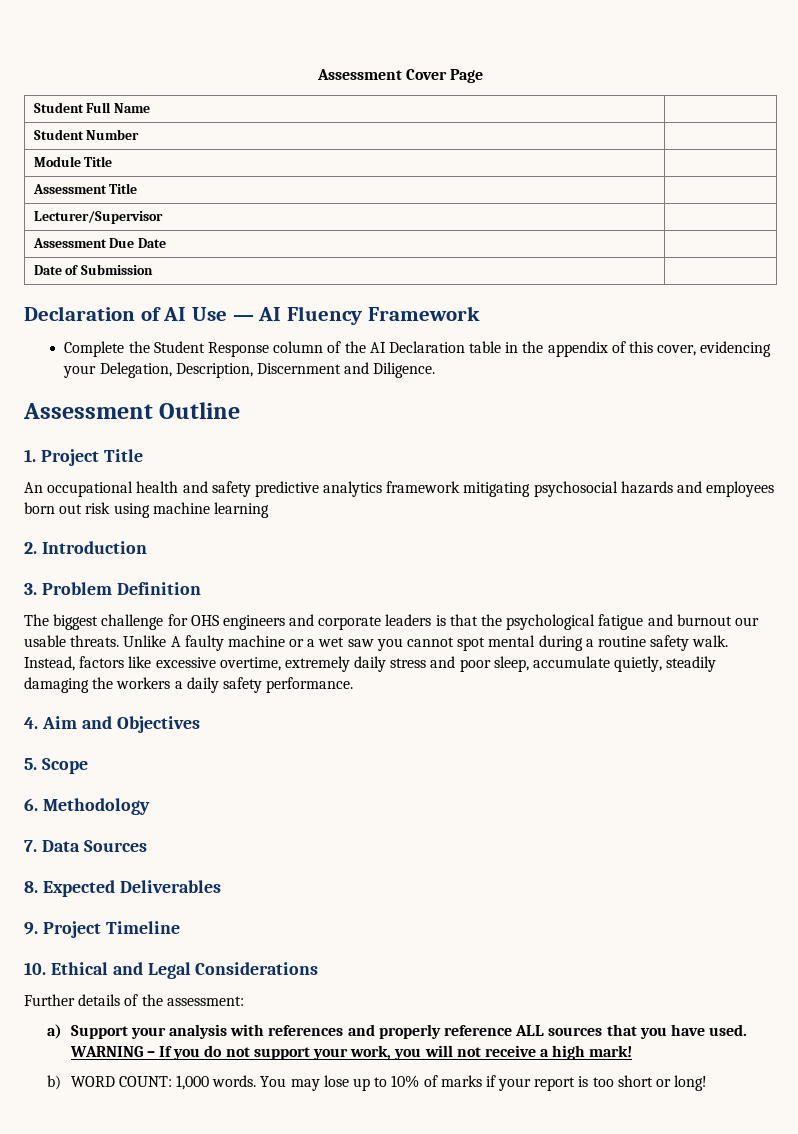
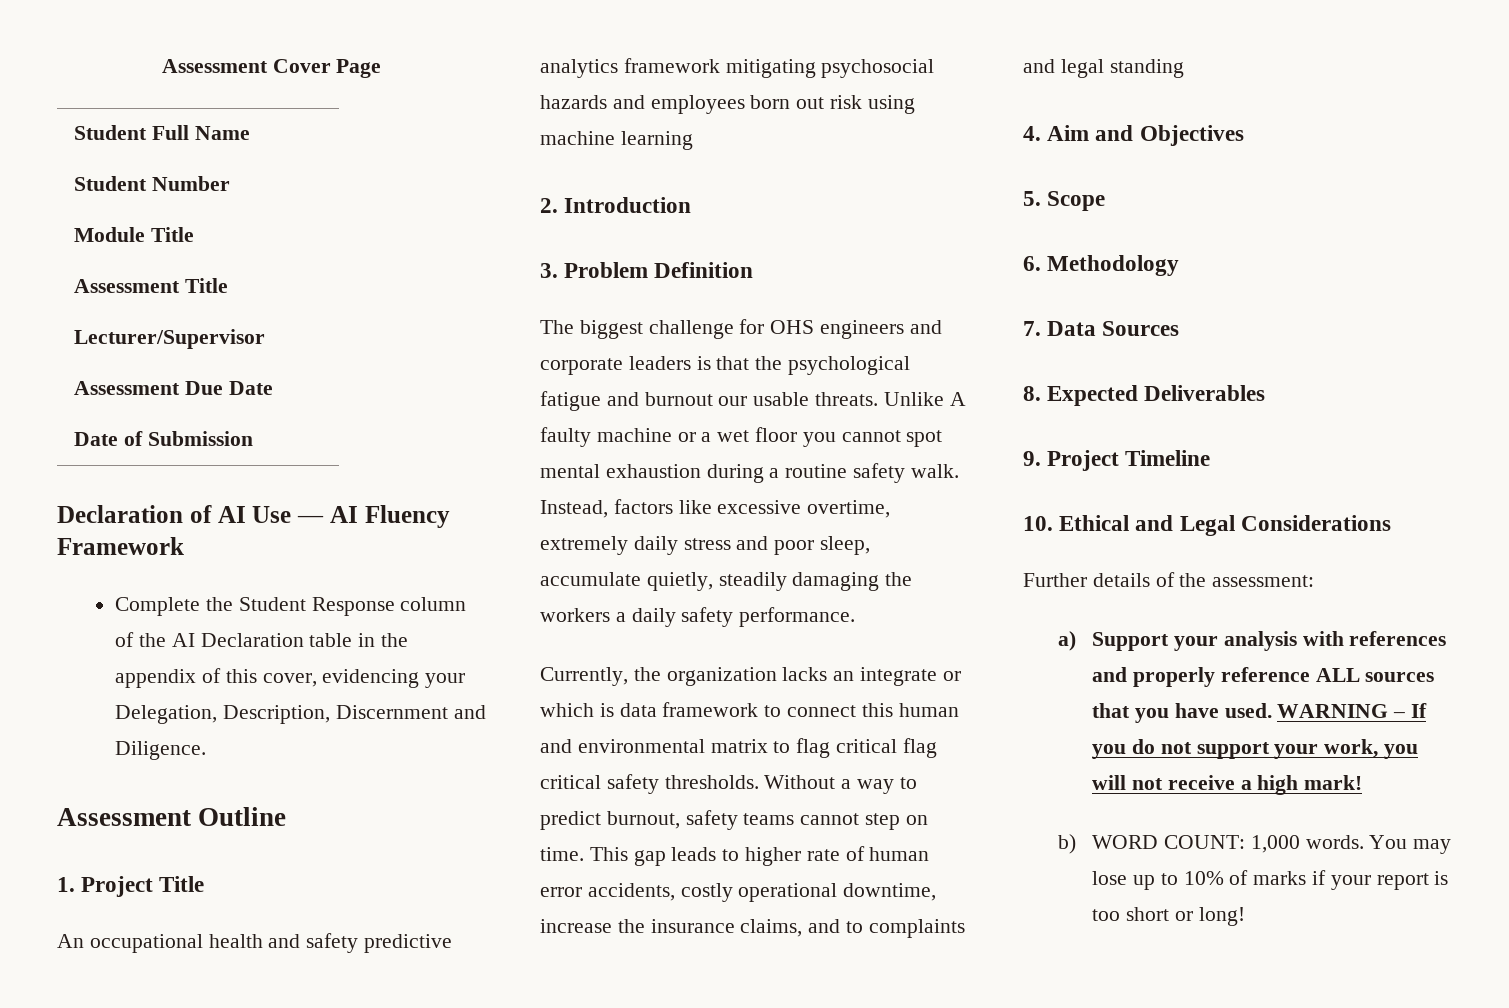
[347,639,374,647] saw -> [755,427,798,442] floor
(536, 641) none -> [605,464,701,478] exhaustion
(354, 685) none -> [540,667,961,686] [540,702,959,717] [540,738,937,758] [540,774,917,794] [540,810,928,830] [540,846,930,866] [540,883,937,902] [540,919,965,938] [1023,59,1184,78] // Currently, the organization lacks an integrate or which is data framework to connect this human and environmental matrix to flag critical flag critical safety thresholds. Without a way to predict burnout, safety teams cannot step on time. This gap leads to higher rate of human error accidents, costly operational downtime, increase the insurance claims, and to complaints and legal standing

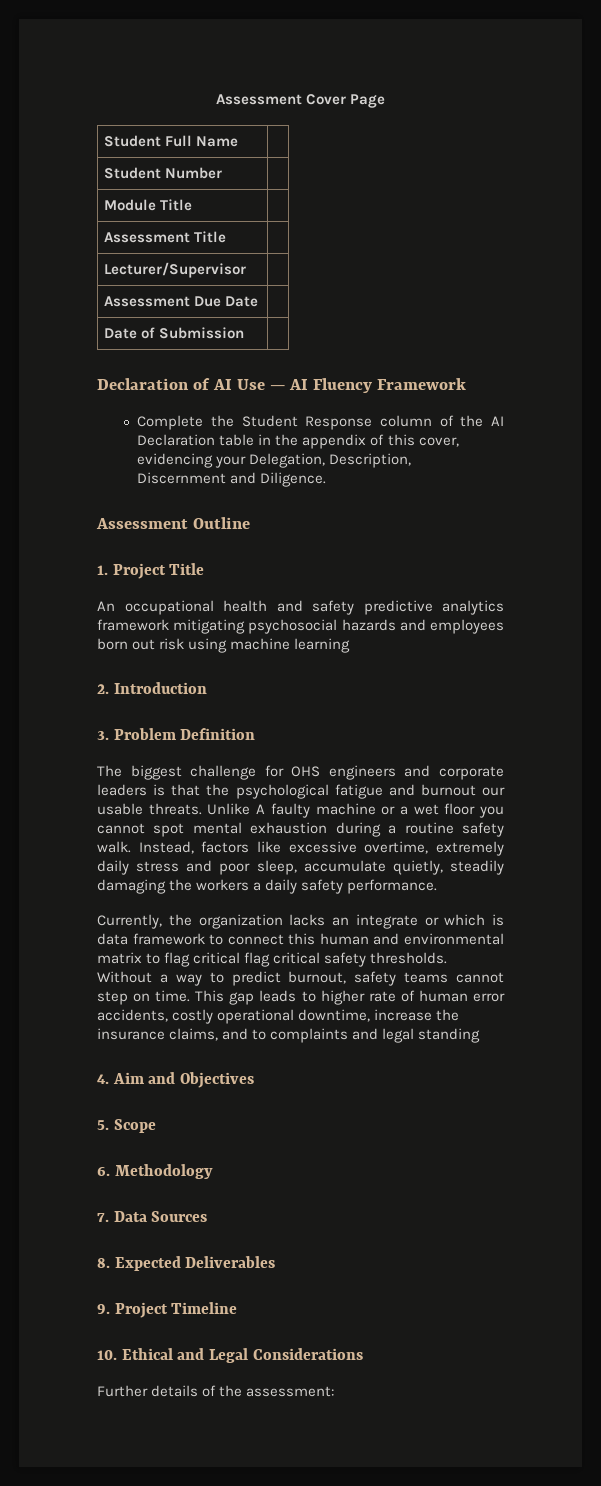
[1057,631,1447,651] [1092,667,1435,687] [1092,703,1427,723] [1092,739,1418,759] [1092,775,1363,795] [1057,834,1452,854] [1092,870,1449,890] [1092,907,1245,926] // a) Support your analysis with references and properly reference ALL sources that you have used. WARNING – If you do not support your work, you will not receive a high mark! // b) WORD COUNT: 1,000 words. You may lose up to 10% of marks if your report is too short or long! -> (335, 1391) none

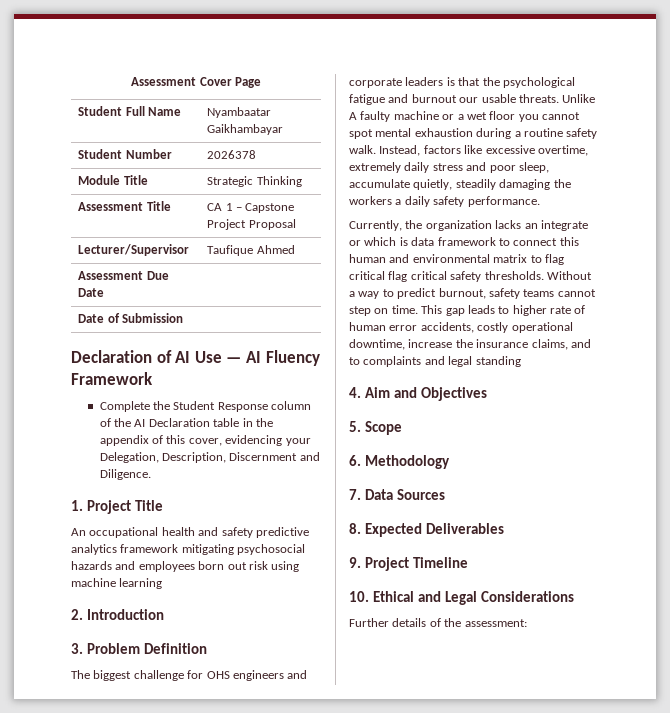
(238, 141) none -> [207,107,272,118] [207,124,284,135] Nyambaatar Gaikhambayar
(222, 173) none -> [207,150,257,159] 2026378
(192, 205) none -> [207,176,302,187] Strategic Thinking
(226, 237) none -> [207,203,295,213] [207,219,296,230] CA 1 – Capstone Project Proposal
(246, 270) none -> [207,245,295,256] Taufique Ahmed
[96,517,251,529] // Assessment Outline -> (151, 474) none

